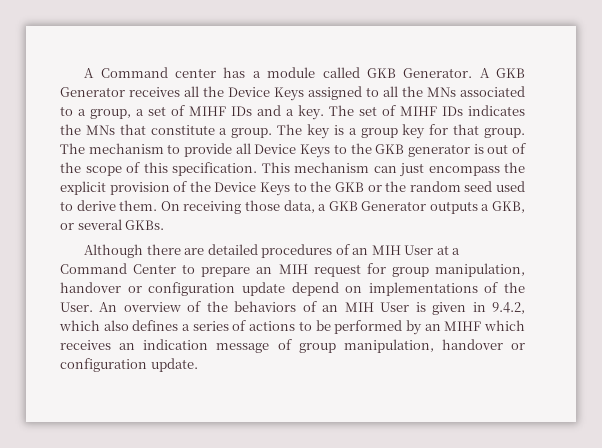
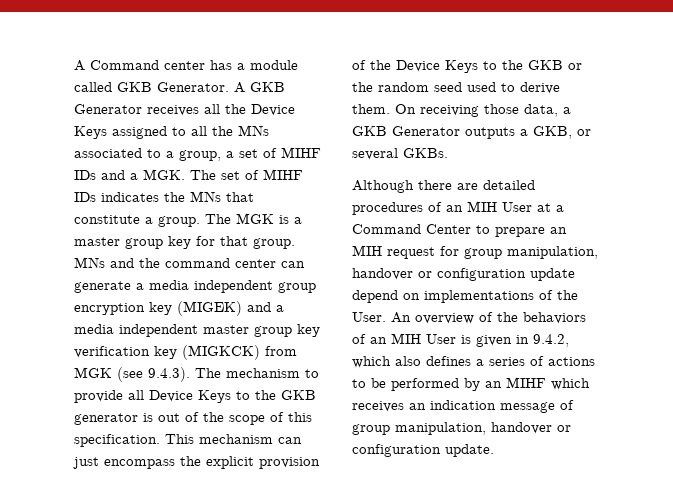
[298,105,324,120] key. -> [143,169,185,180] MGK.
[307,124,330,139] key -> [236,213,274,224] MGK
(357, 131) none -> [74,237,120,246] master
(525, 133) none -> [74,257,305,268] [74,280,316,293] [74,301,284,316] [74,324,320,337] [74,345,297,360] [74,367,190,382] MNs and the command center can generate a media independent group encryption key (MIGEK) and a media independent master group key verification key (MIGKCK) from MGK (see 9.4.3).

